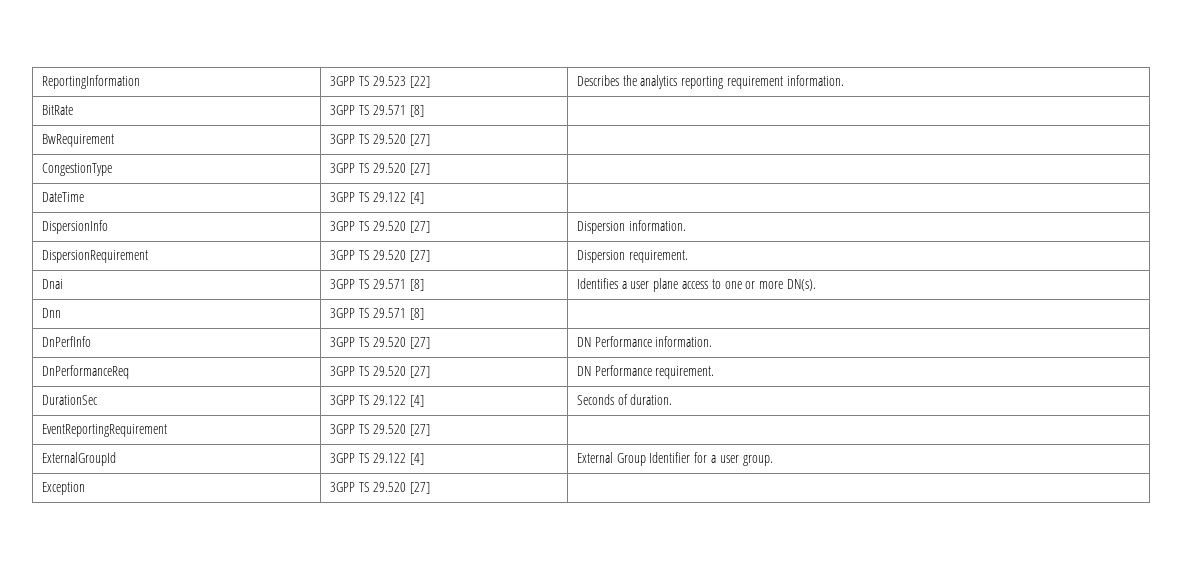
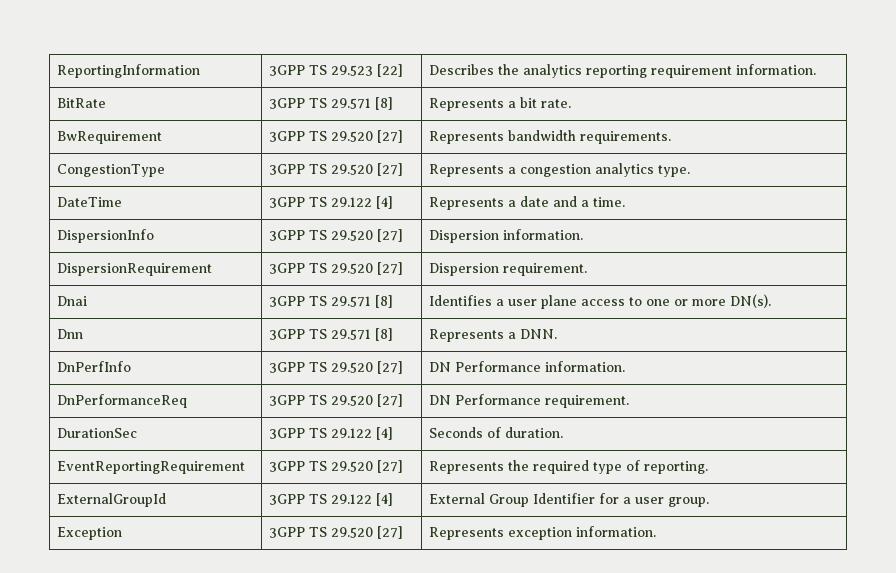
(425, 111) none -> [428,97,571,111] Represents a bit rate.
(431, 140) none -> [428,130,671,144] Represents bandwidth requirements.
(431, 169) none -> [428,163,690,177] Represents a congestion analytics type.
(425, 198) none -> [428,196,625,210] Represents a date and a time.
(425, 314) none -> [428,329,557,342] Represents a DNN.
(431, 430) none -> [428,460,708,474] Represents the required type of reporting.
(431, 488) none -> [428,526,656,540] Represents exception information.

